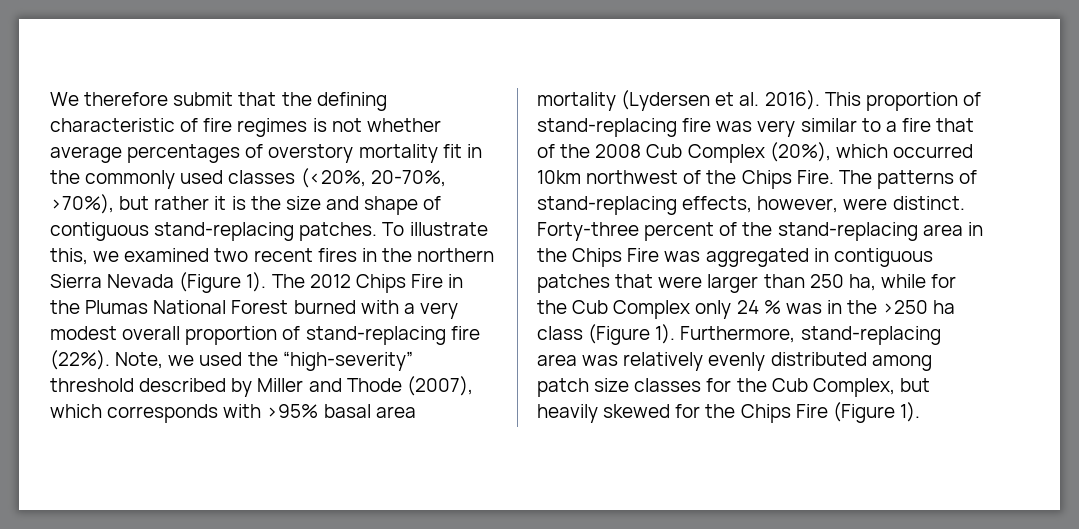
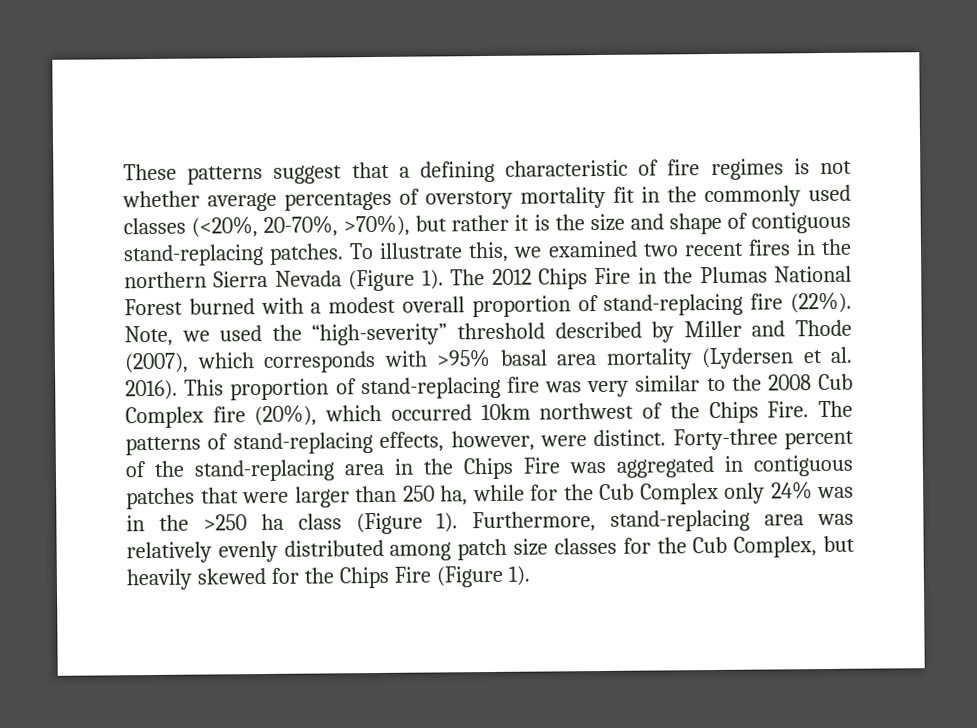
[50,92,312,106] We therefore submit that the -> [123,161,410,185] These patterns suggest that a
[419,302,458,319] very -> (322, 308) none
[885,118,975,132] [537,144,555,158] a fire that of -> (726, 384) none
(765, 153) none -> [212,406,246,423] fire
[736,300,781,314] 24 % -> [770,481,813,500] 24%

